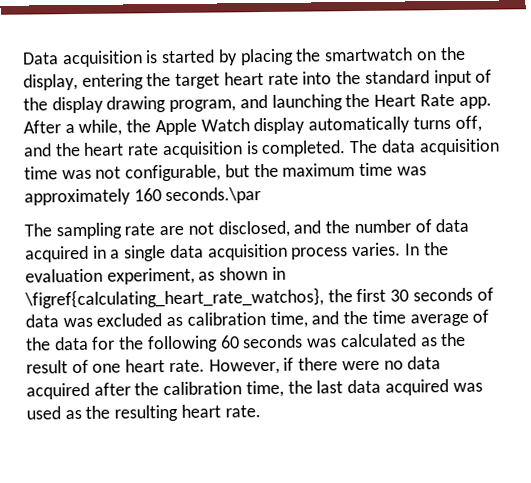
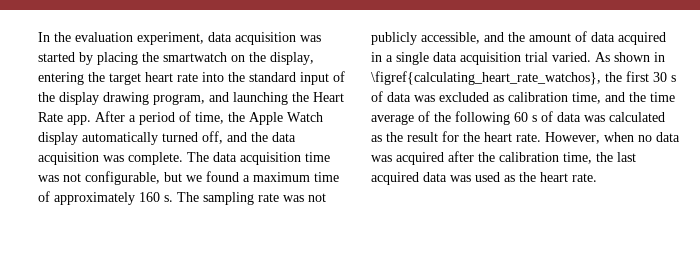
[22,50,159,68] Data acquisition is -> [38,32,321,45] In the evaluation experiment, data acquisition was
[78,119,123,136] while, -> [139,111,224,125] period of time,
[412,117,451,130] turns -> [162,132,198,142] turned
[83,140,347,159] heart rate acquisition is completed. -> [272,132,296,142] [38,152,183,165] data acquisition was complete.
[253,163,279,178] the -> [186,171,250,182] we found a
[396,166,427,176] was -> [38,191,50,202] of
[165,187,262,205] seconds.\par // -> [164,195,173,202] s.
[159,219,411,238] are not disclosed, and the number -> [283,193,326,202] [371,32,571,45] was not publicly accessible, and the amount
[291,242,449,260] [25,267,216,285] process varies. In the evaluation experiment, as -> [525,52,610,62] trial varied. As
[412,287,473,302] seconds -> [671,75,676,82] s
[54,334,304,353] data for the following 60 seconds -> [455,111,581,125] following 60 s of data
[71,359,122,374] of one -> [442,131,480,142] for the
[283,357,380,371] if there were -> [604,132,634,142] when
(442, 363) none -> [371,155,392,162] was
[347,379,449,396] data acquired -> [371,172,447,185] acquired data
[114,404,179,422] resulting -> (536, 177) none

